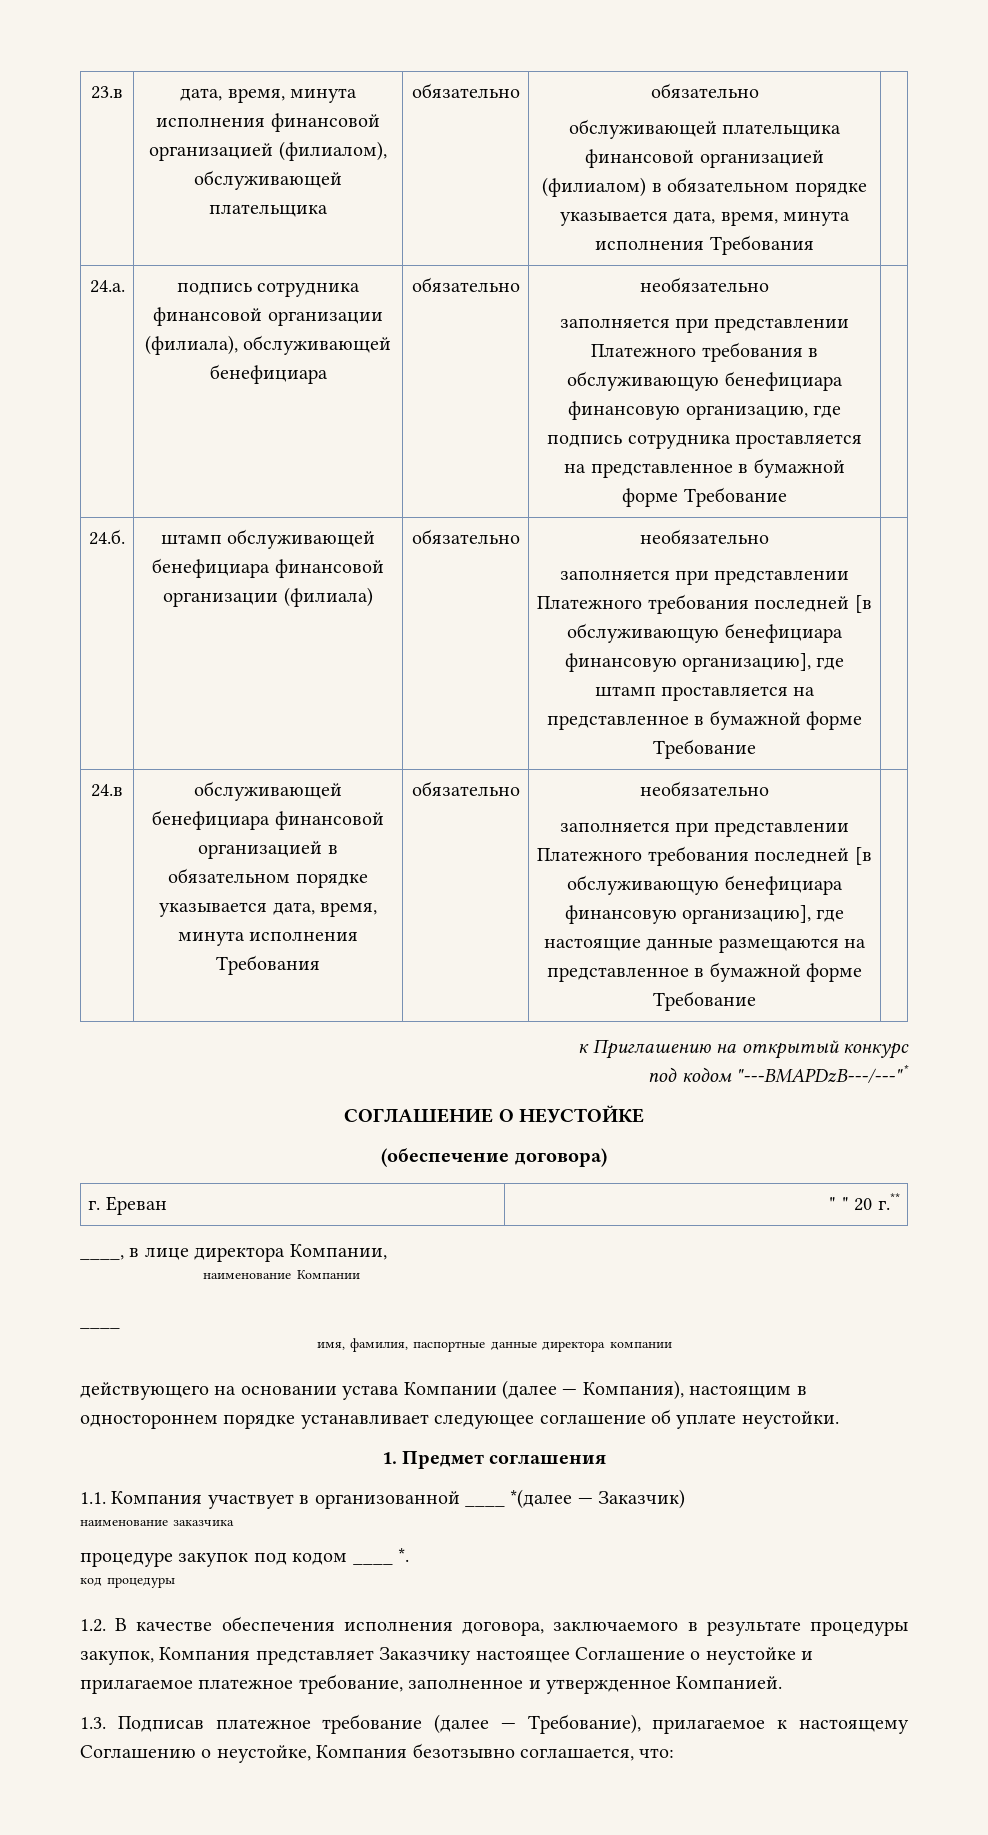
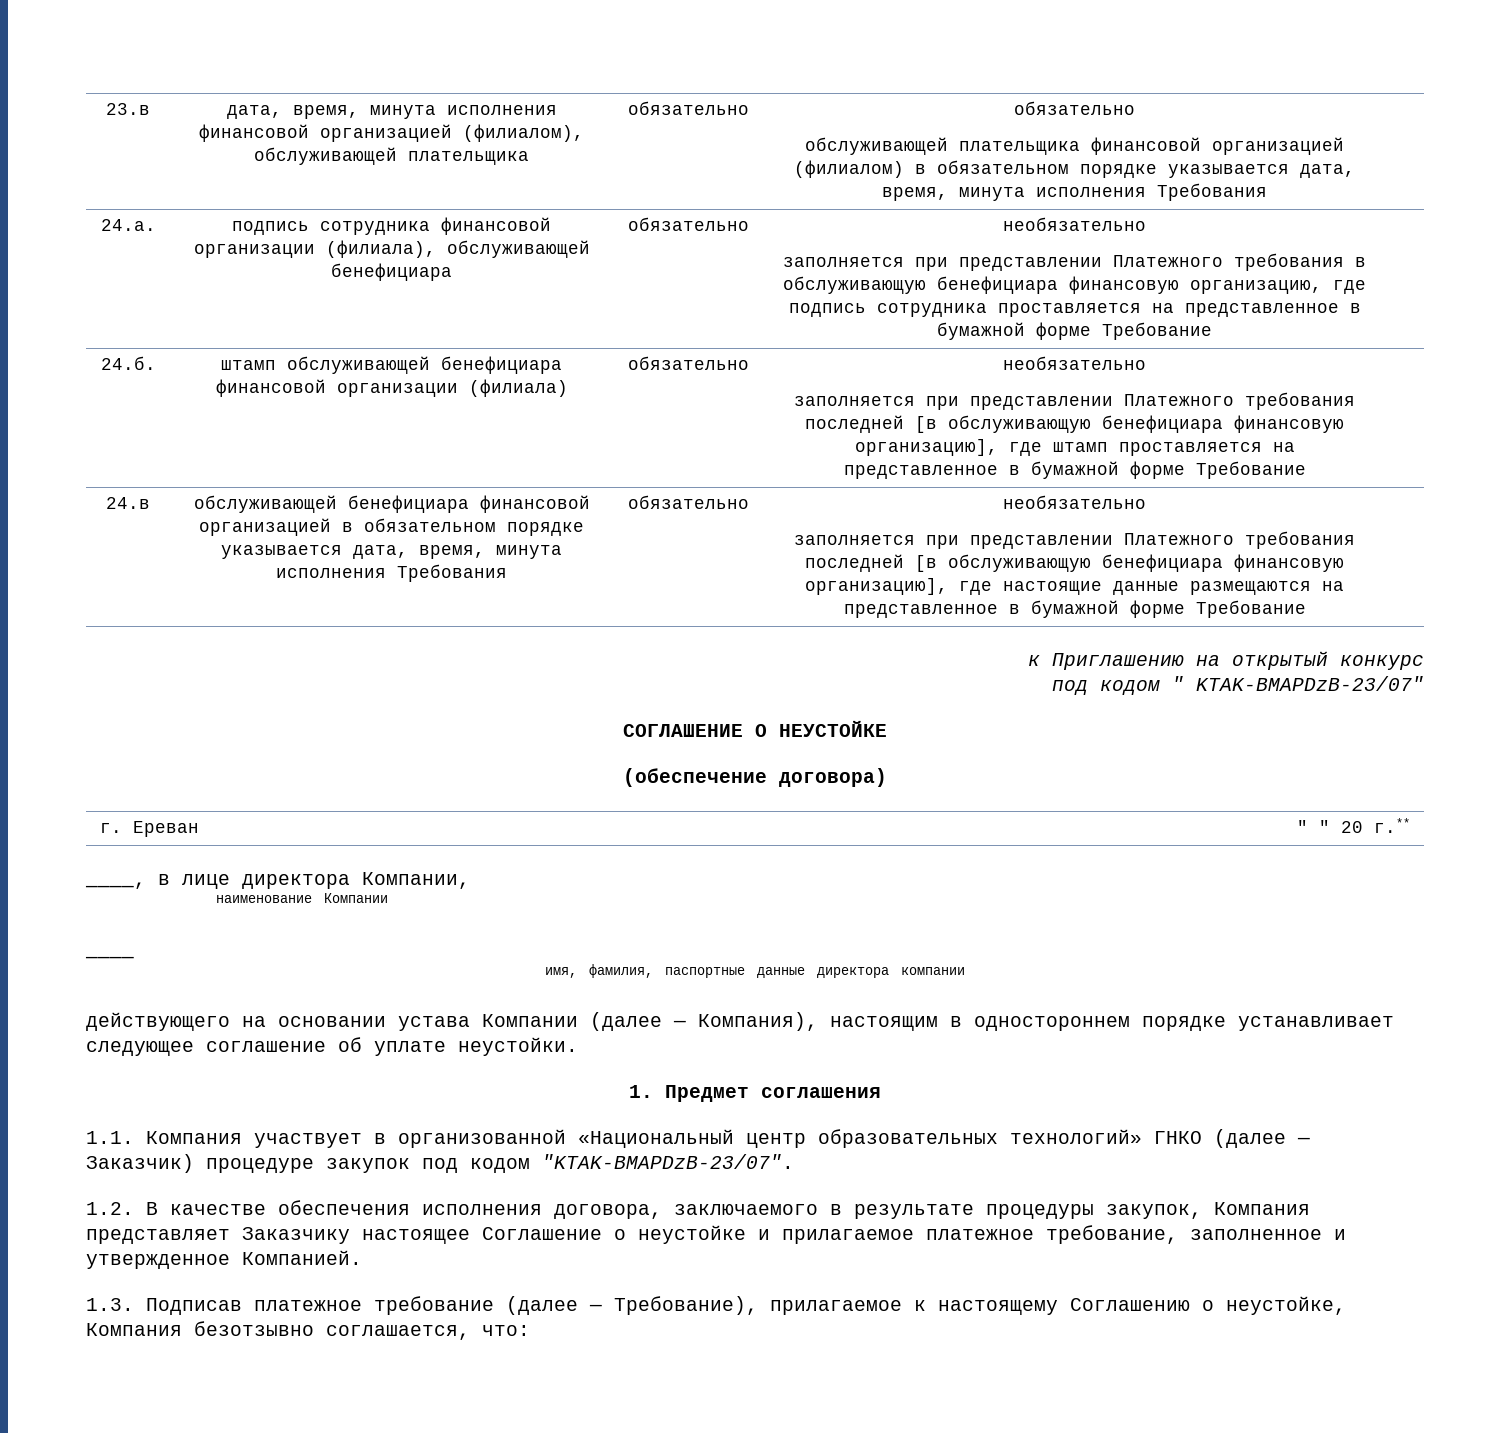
[736,1064,909,1083] "---BMAPDzB---/---"* -> [1172,676,1424,691] " KTAK-BMAPDzB-23/07"
[465,1489,573,1509] ____ *(далее -> [578,1129,1286,1148] «Национальный центр образовательных технологий» ГНКО (далее
[80,1520,235,1526] // наименование заказчика // -> (194, 1163) none
[352,1562,393,1565] [398,1548,409,1562] [80,1577,176,1588] ____ *. // код процедуры -> [542,1154,794,1169] "KTAK-BMAPDzB-23/07".

